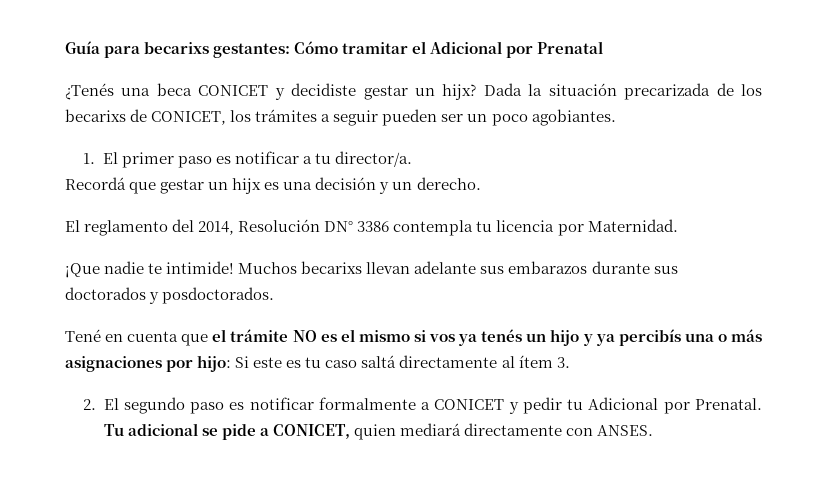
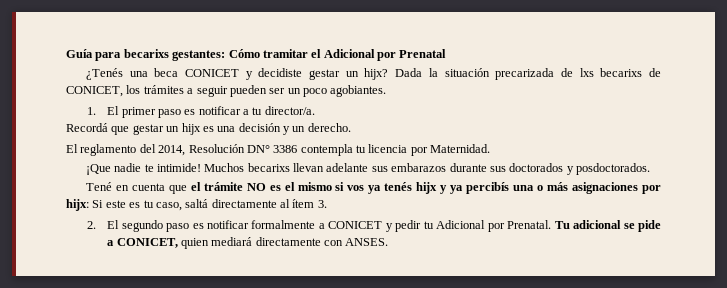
[741,84,763,96] los -> [579,68,594,77] lxs
[526,329,580,346] un hijo -> [416,182,438,194] hijx
[197,355,232,372] hijo: -> [66,199,89,211] hijx:
[325,360,358,368] caso -> [155,202,182,211] caso,

